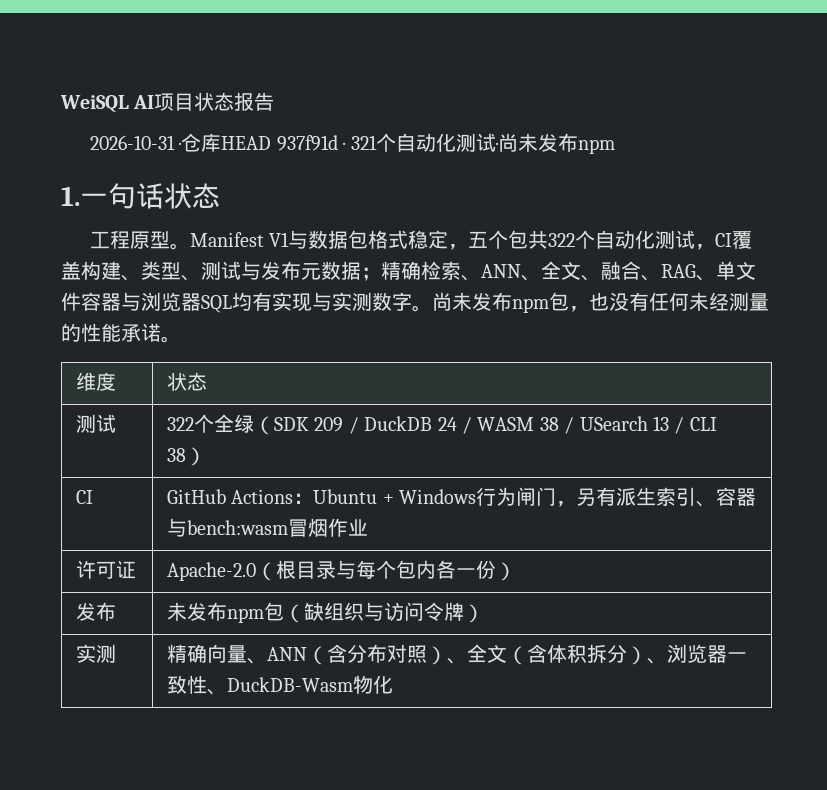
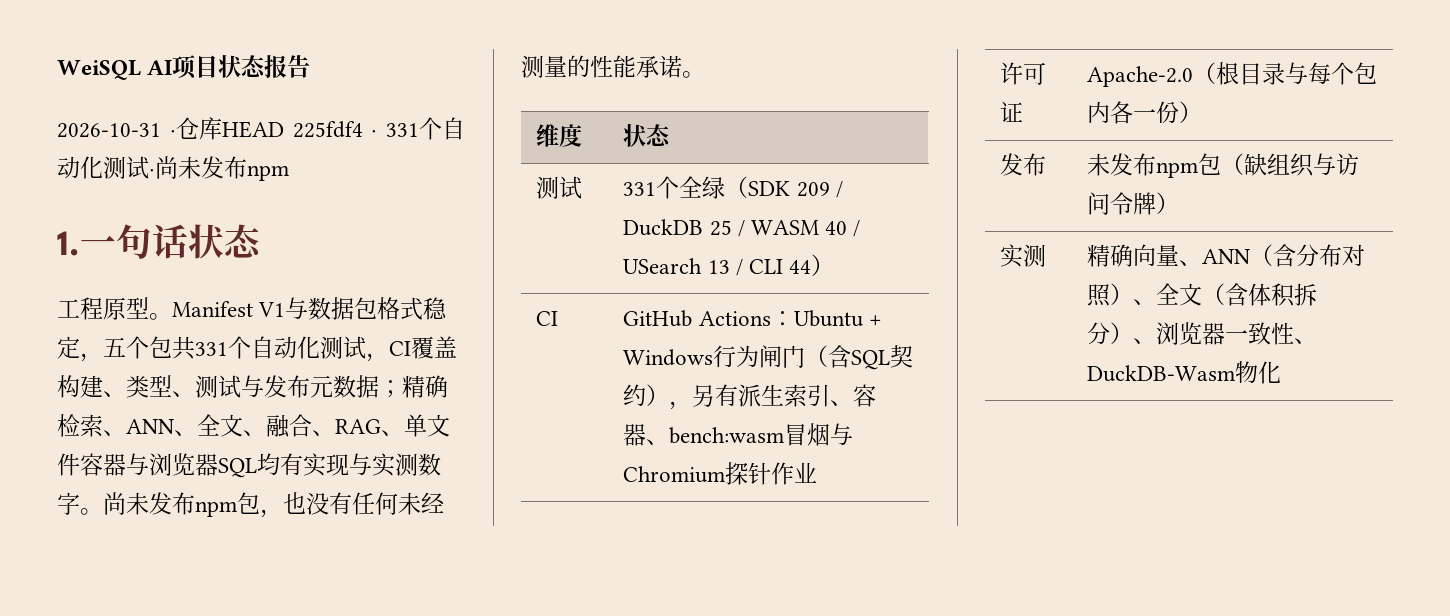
[276,135,377,151] 937f91d · 321 -> [292,121,419,138] 225fdf4 · 331
[548,233,576,247] 322 -> [195,342,228,356] 331
[166,417,194,431] 322 -> [623,182,657,196] 331
[437,417,457,431] 24 -> [709,220,732,236] 25
[539,417,559,431] 38 -> [825,221,848,235] 40
[166,448,186,462] 38 -> [789,260,812,274] 44
(557, 496) none -> [805,345,914,370] [623,384,670,406] （含SQL契约）
[166,518,187,537] 与 -> [646,439,670,445] 、
(328, 527) none -> [830,423,854,445] [623,462,772,485] 与Chromium探针

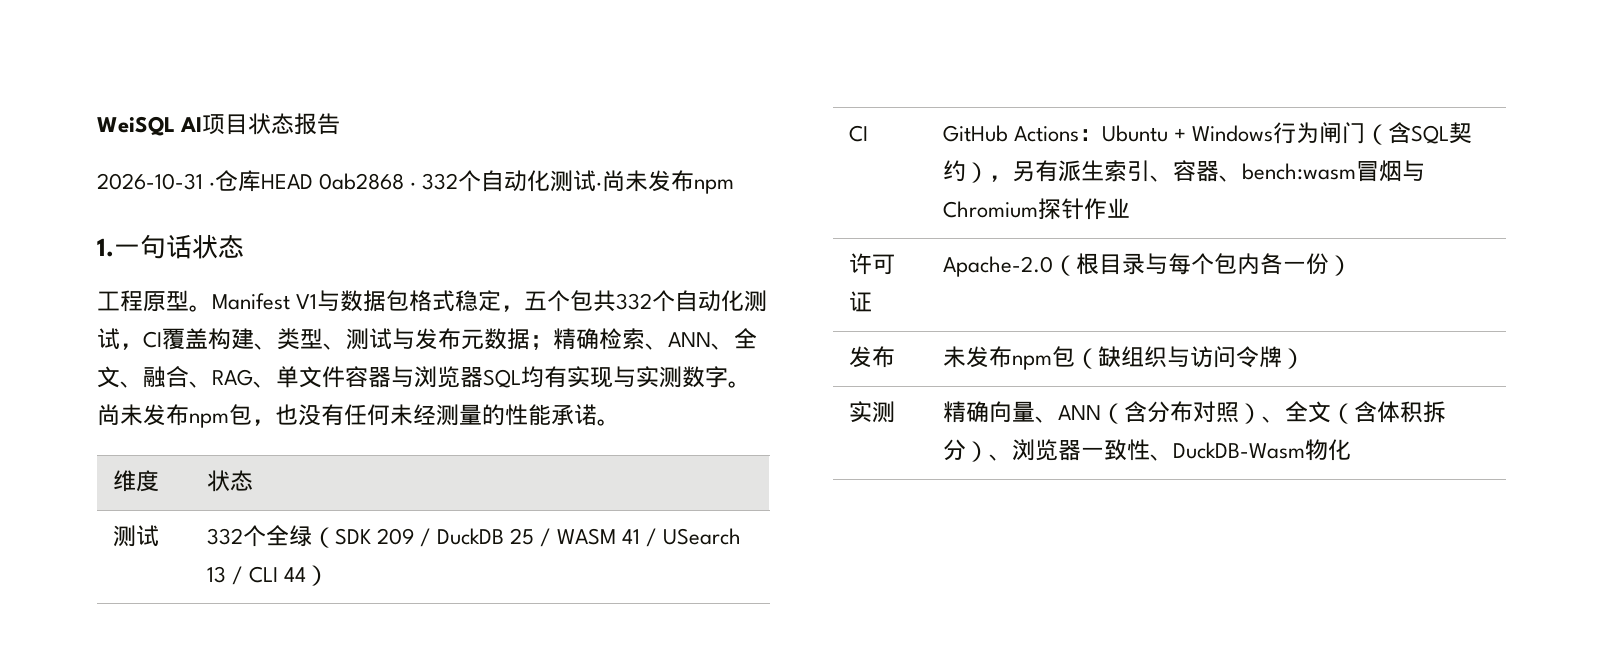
[292,121,419,138] 225fdf4 · 331 -> [319,173,459,190] 0ab2868 · 332
[195,342,228,356] 331 -> [616,293,653,310] 332
[623,182,657,196] 331 -> [206,528,243,545] 332
[825,221,848,235] 40 -> [622,529,641,544] 41

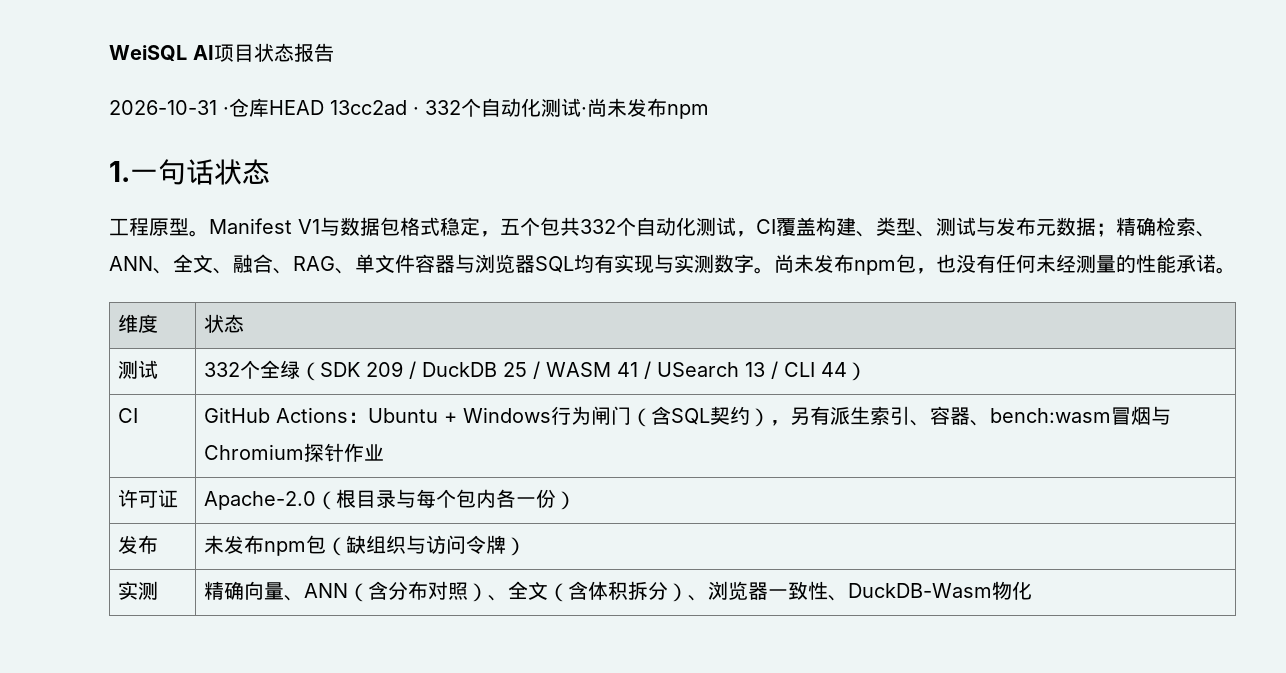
[319,173,405,190] 0ab2868 -> [330,100,407,115] 13cc2ad

